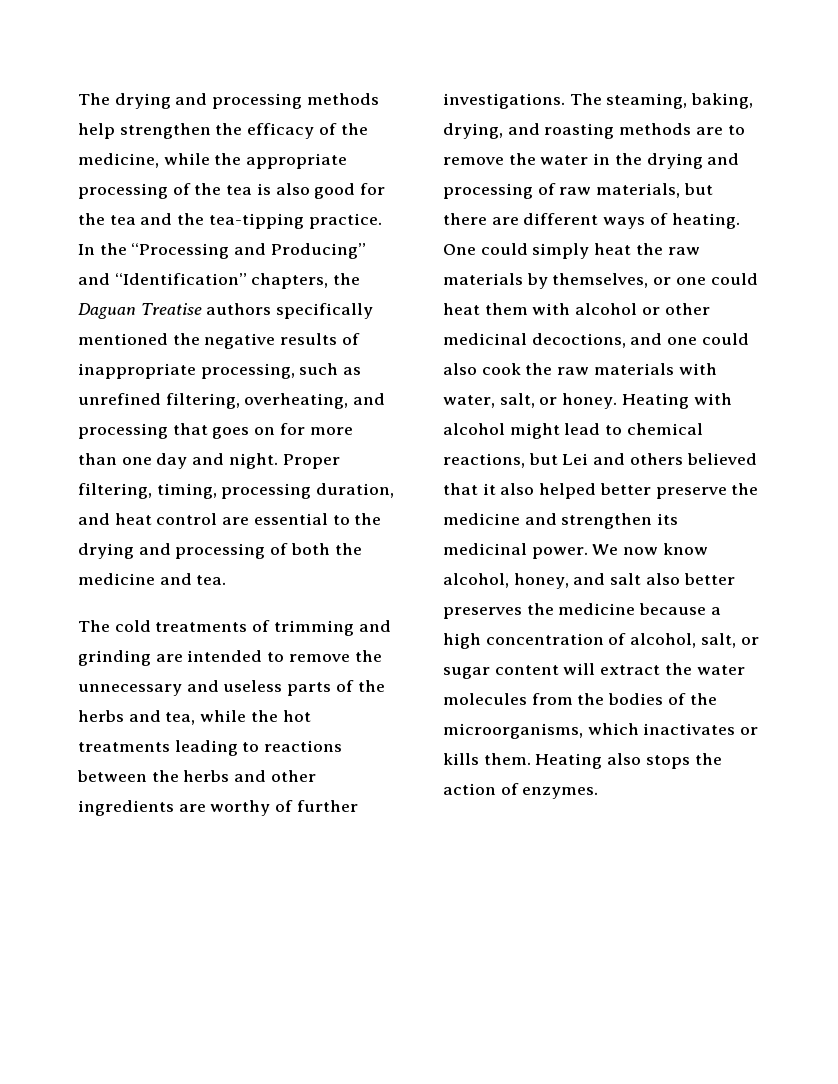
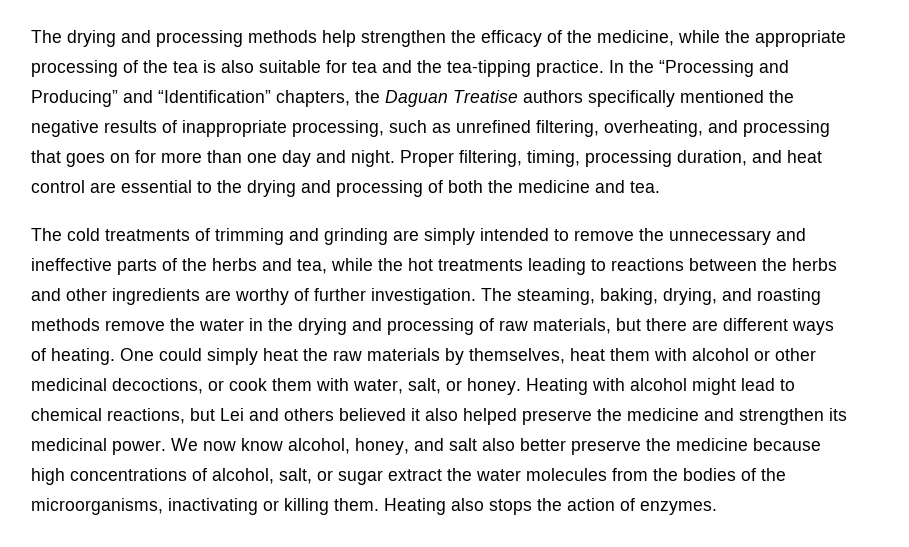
[314,183,386,199] [78,213,105,225] good for the -> [259,60,347,73] suitable for
(183, 658) none -> [424,228,475,245] simply
[223,680,283,692] useless -> [31,258,112,271] ineffective
[443,93,565,109] investigations. -> [371,288,476,305] investigation.
[695,125,745,135] are to -> (100, 324) none
[653,273,758,285] or one could -> (565, 356) none
[630,333,749,345] [443,363,674,375] and one could also cook the raw materials -> [208,378,312,391] or cook them
[443,483,478,495] that -> (406, 414) none
[599,483,651,495] better -> (517, 416) none
[443,607,522,619] preserves -> [571,440,641,455] preserve
[710,607,721,615] [443,633,604,649] a high concentration -> [31,468,187,485] high concentrations
[494,663,596,675] content will -> (383, 477) none
[587,723,759,735] [443,753,479,765] which inactivates or kills -> [168,498,329,515] inactivating or killing

